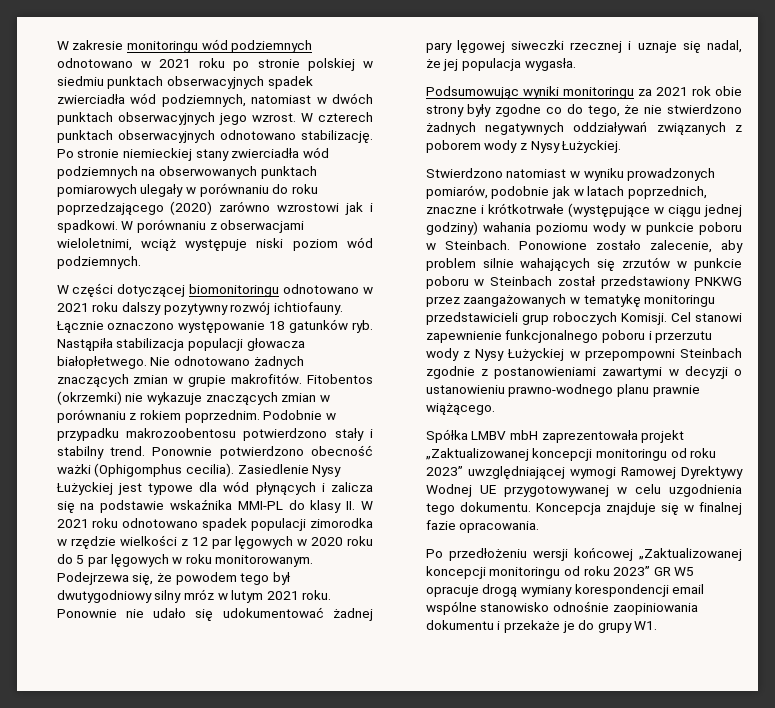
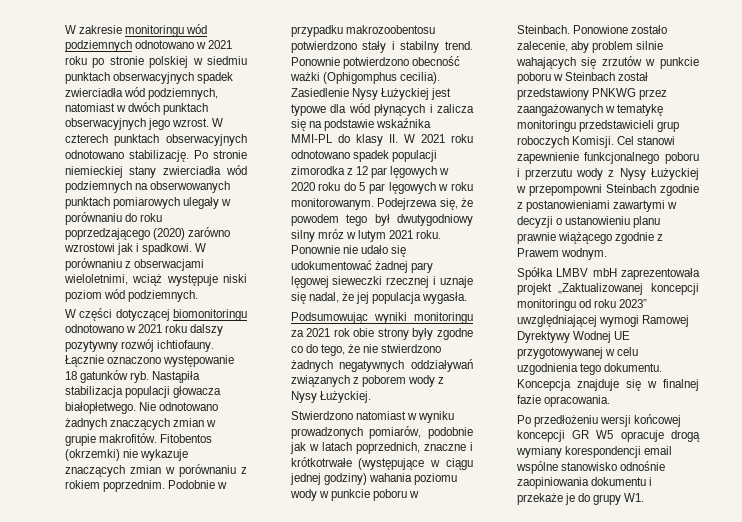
[56,535,177,549] w rzędzie wielkości -> (345, 170) none
[510,40,564,50] siweczki -> [332,276,383,285] sieweczki
[508,384,614,397] prawno-wodnego -> (630, 220) none
[425,403,495,415] wiążącego. -> [557,232,663,244] [516,248,607,260] wiążącego zgodnie z Prawem wodnym.
[639,548,742,561] [425,566,651,579] „Zaktualizowanej koncepcji monitoringu od roku 2023” -> [516,430,565,442] koncepcji

